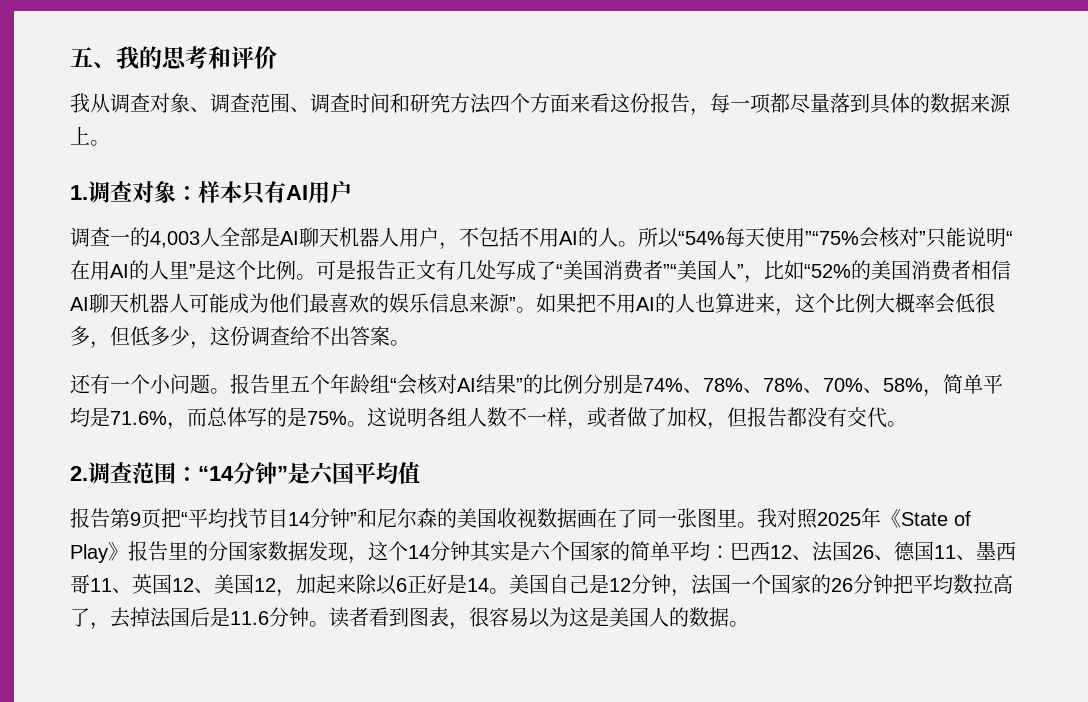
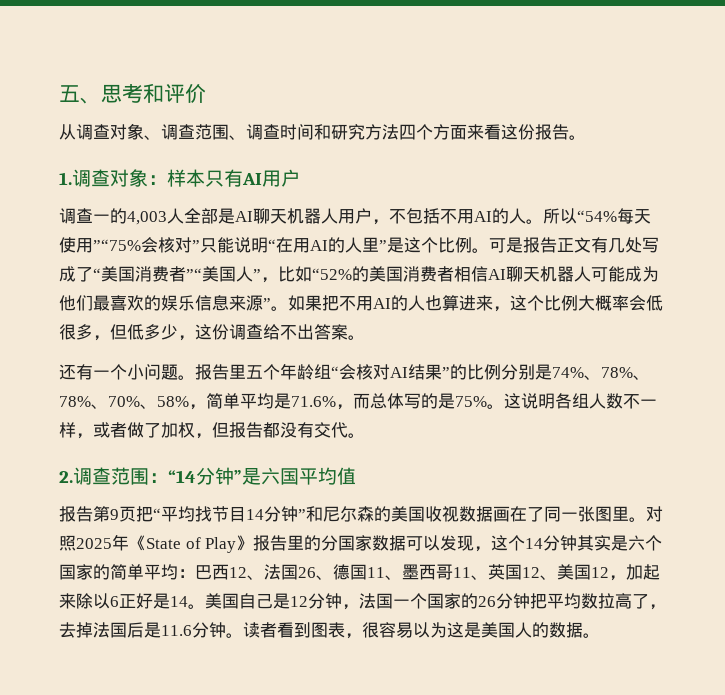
[116,46,162,70] 我的 -> (101, 100) none
[70,93,90,113] 我 -> (206, 93) none
[690,93,1011,116] [70,126,90,145] ，每一项都尽量落到具体的数据来源上 -> (569, 132) none
[757,508,777,528] 我 -> (646, 519) none
(308, 551) none -> [406,535,441,551] 可以

